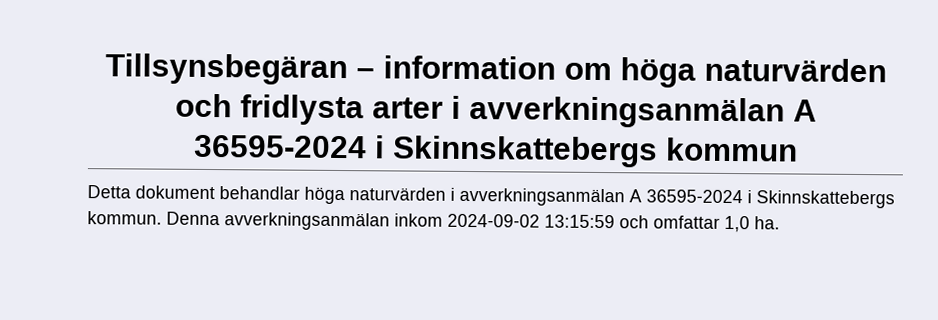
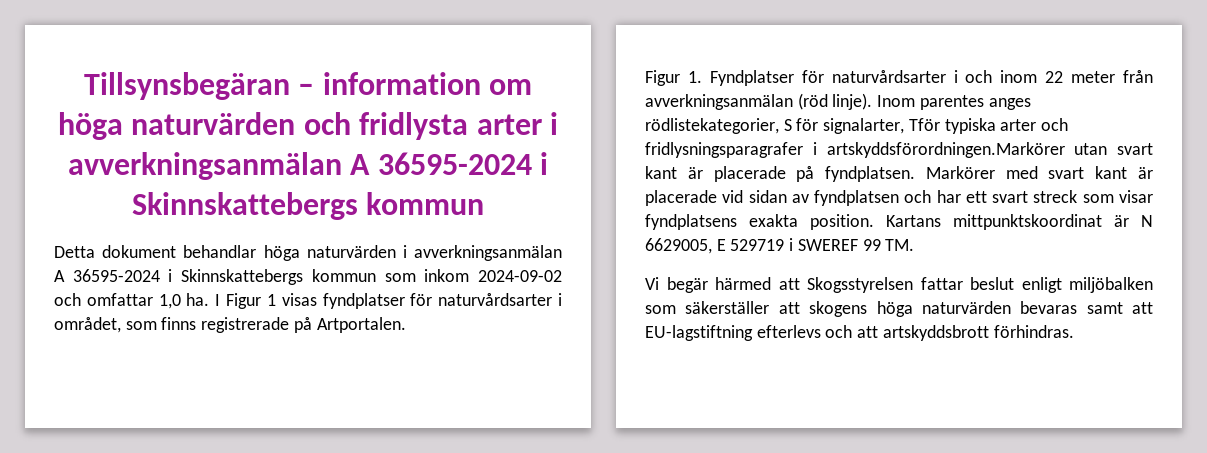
[87,211,390,231] kommun. Denna avverkningsanmälan -> [311,269,416,282] kommun som
[544,214,615,229] 13:15:59 -> (562, 276) none
(780, 223) none -> [215,293,562,309] [54,317,406,333] [645,70,1153,86] [645,93,1031,110] [645,118,1069,134] [645,142,1153,158] [645,166,1153,182] [645,190,1153,206] [645,214,1153,230] [645,238,915,254] [645,277,1153,293] [645,301,1153,317] [645,325,1074,341] I Figur 1 visas fyndplatser för naturvårdsarter i området, som finns registrerade på Artportalen. // Figur 1. Fyndplatser för naturvårdsarter i och inom 22 meter från avverkningsanmälan (röd linje). Inom parentes anges rödlistekategorier, S för signalarter, Tför typiska arter och fridlysningsparagrafer i artskyddsförordningen.Markörer utan svart kant är placerade på fyndplatsen. Markörer med svart kant är placerade vid sidan av fyndplatsen och har ett svart streck som visar fyndplatsens exakta position. Kartans mittpunktskoordinat är N 6629005, E 529719 i SWEREF 99 TM. // Vi begär härmed att Skogsstyrelsen fattar beslut enligt miljöbalken som säkerställer att skogens höga naturvärden bevaras samt att EU-lagstiftning efterlevs och att artskyddsbrott förhindras.

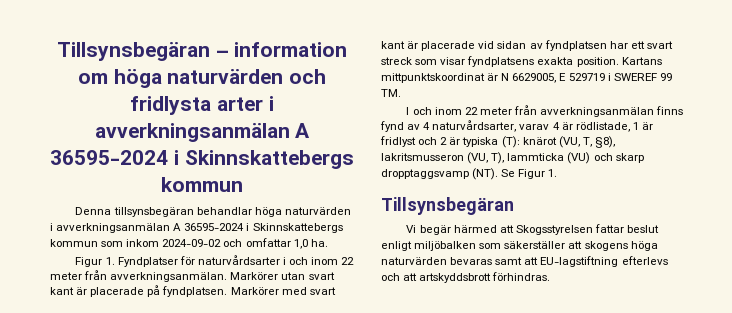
[54,245,177,258] Detta dokument -> [75,207,194,217] Denna tillsynsbegäran
[215,293,562,309] [54,317,406,333] I Figur 1 visas fyndplatser för naturvårdsarter i området, som finns registrerade på Artportalen. -> (328, 243) none
[645,93,1031,110] [645,118,1069,134] [645,142,1065,158] avverkningsanmälan (röd linje). Inom parentes anges rödlistekategorier, S för signalarter, Tför typiska arter och fridlysningsparagrafer i artskyddsförordningen.Markörer -> [110,272,279,282] avverkningsanmälan. Markörer
[904,190,932,203] och -> (607, 45) none
(915, 245) none -> [406,105,684,117] [380,120,653,132] [380,136,615,148] [381,152,644,164] [381,168,558,180] [381,197,514,215] // I och inom 22 meter från avverkningsanmälan finns fynd av 4 naturvårdsarter, varav 4 är rödlistade, 1 är fridlyst och 2 är typiska (T): knärot (VU, T, §8), lakritsmusseron (VU, T), lammticka (VU) och skarp dropptaggsvamp (NT). Se Figur 1. // Tillsynsbegäran

